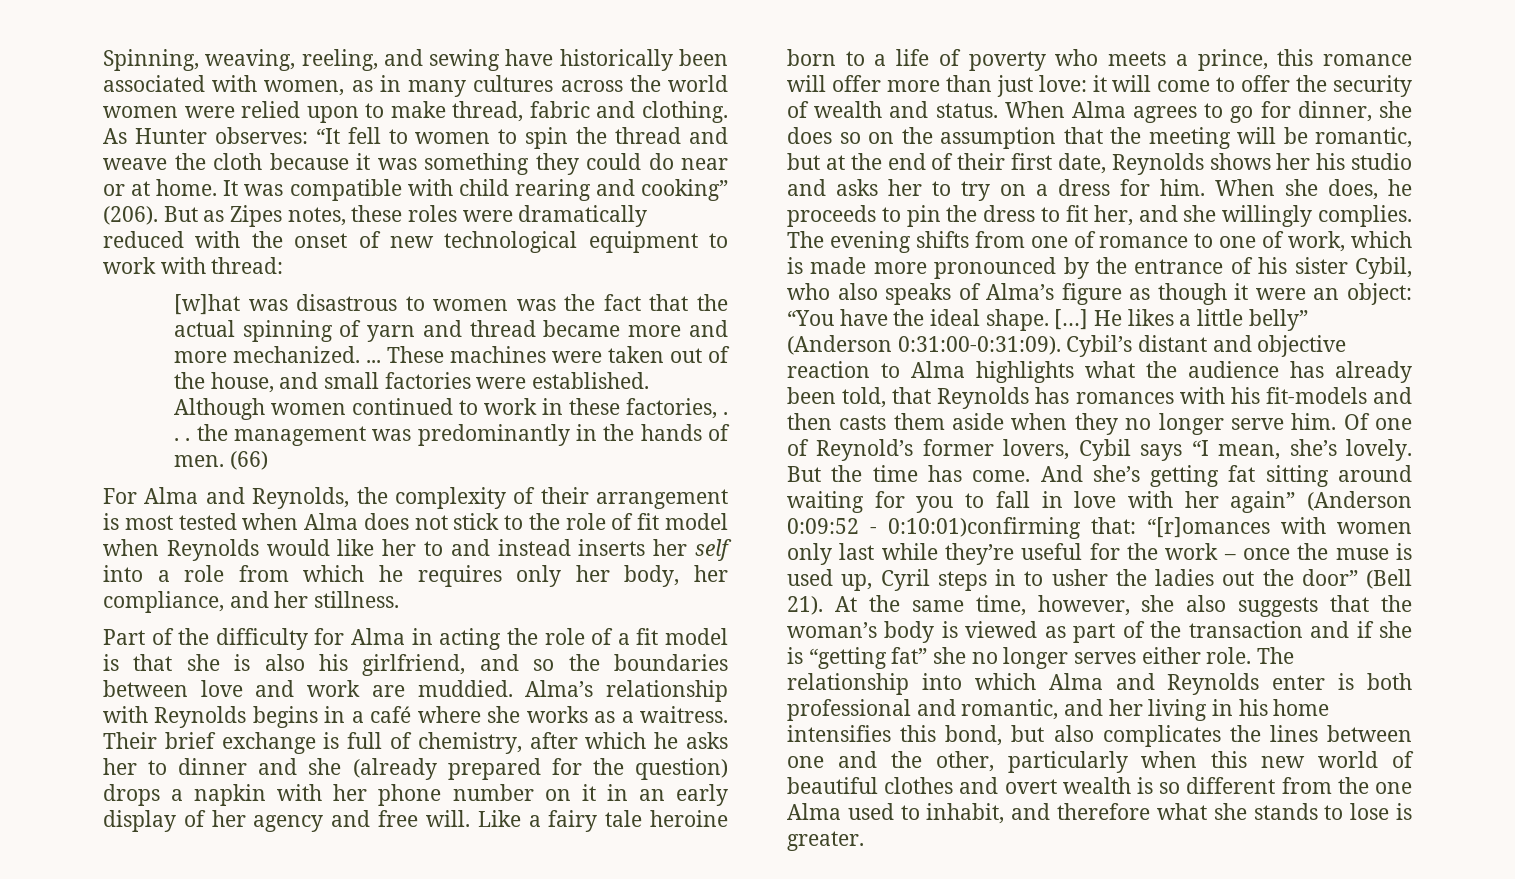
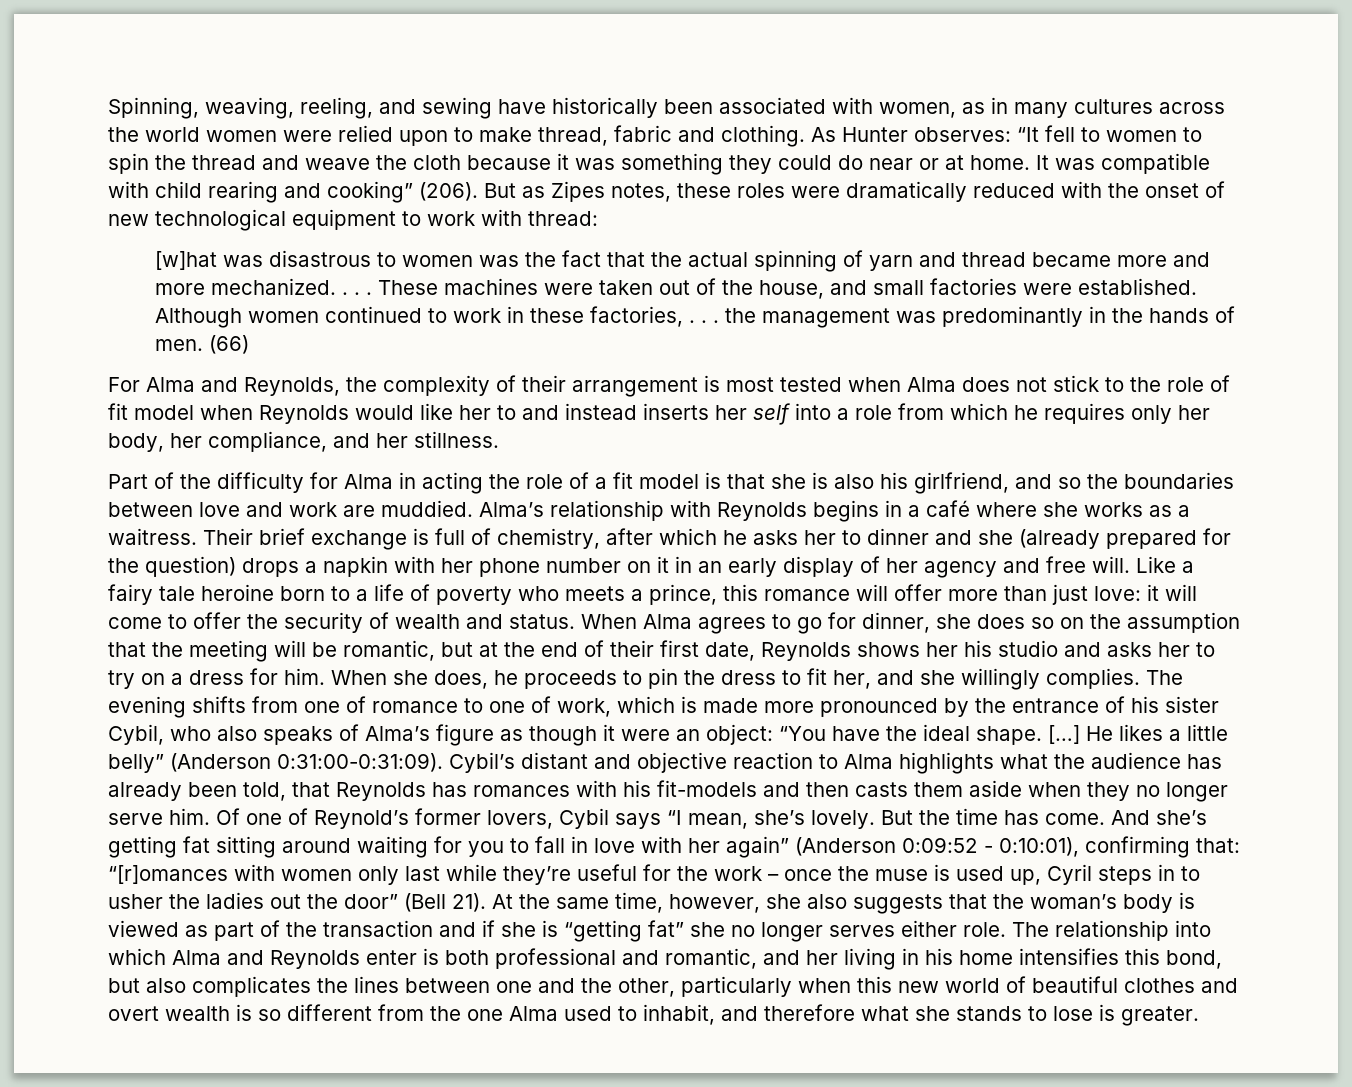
[365,360,381,363] ... -> [341,292,372,295] . . .
[888,517,1081,539] 0:10:01)confirming -> [999,836,1190,858] 0:10:01), confirming

